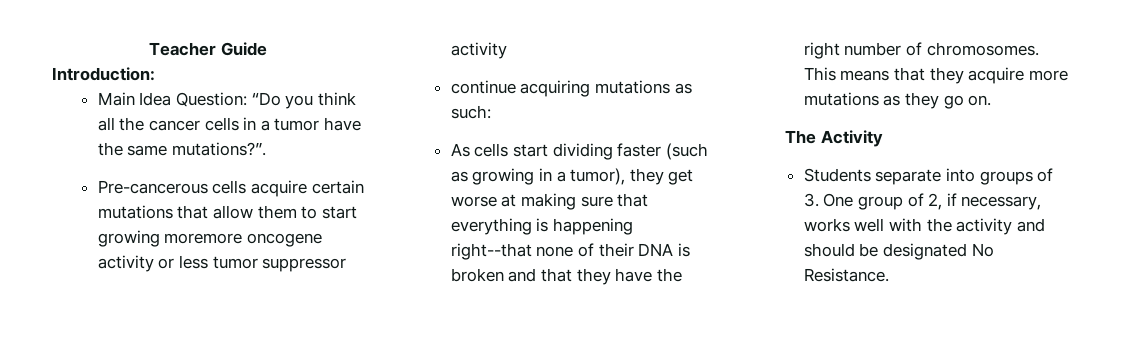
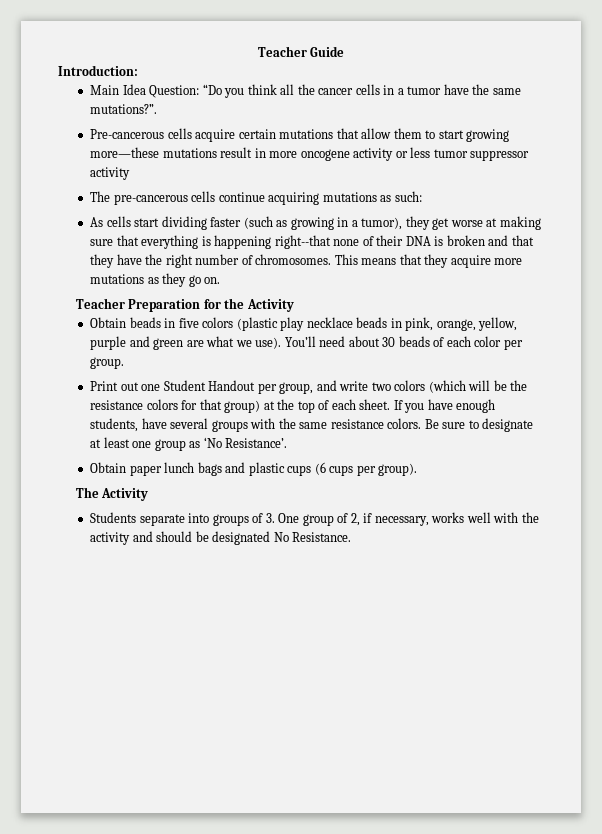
[164,233,243,244] moremore -> [89,147,298,158] more—these mutations result in more
(507, 50) none -> [89,191,216,205] The pre-cancerous cells
(992, 100) none -> [75,298,294,312] [89,317,518,331] [89,336,523,350] [89,357,124,369] [89,380,528,394] [89,399,496,413] [89,418,534,432] [89,437,288,451] [89,462,418,476] // Teacher Preparation for the Activity // Obtain beads in five colors (plastic play necklace beads in pink, orange, yellow, purple and green are what we use). You’ll need about 30 beads of each color per group. // Print out one Student Handout per group, and write two colors (which will be the resistance colors for that group) at the top of each sheet. If you have enough students, have several groups with the same resistance colors. Be sure to designate at least one group as ‘No Resistance’. // Obtain paper lunch bags and plastic cups (6 cups per group).

